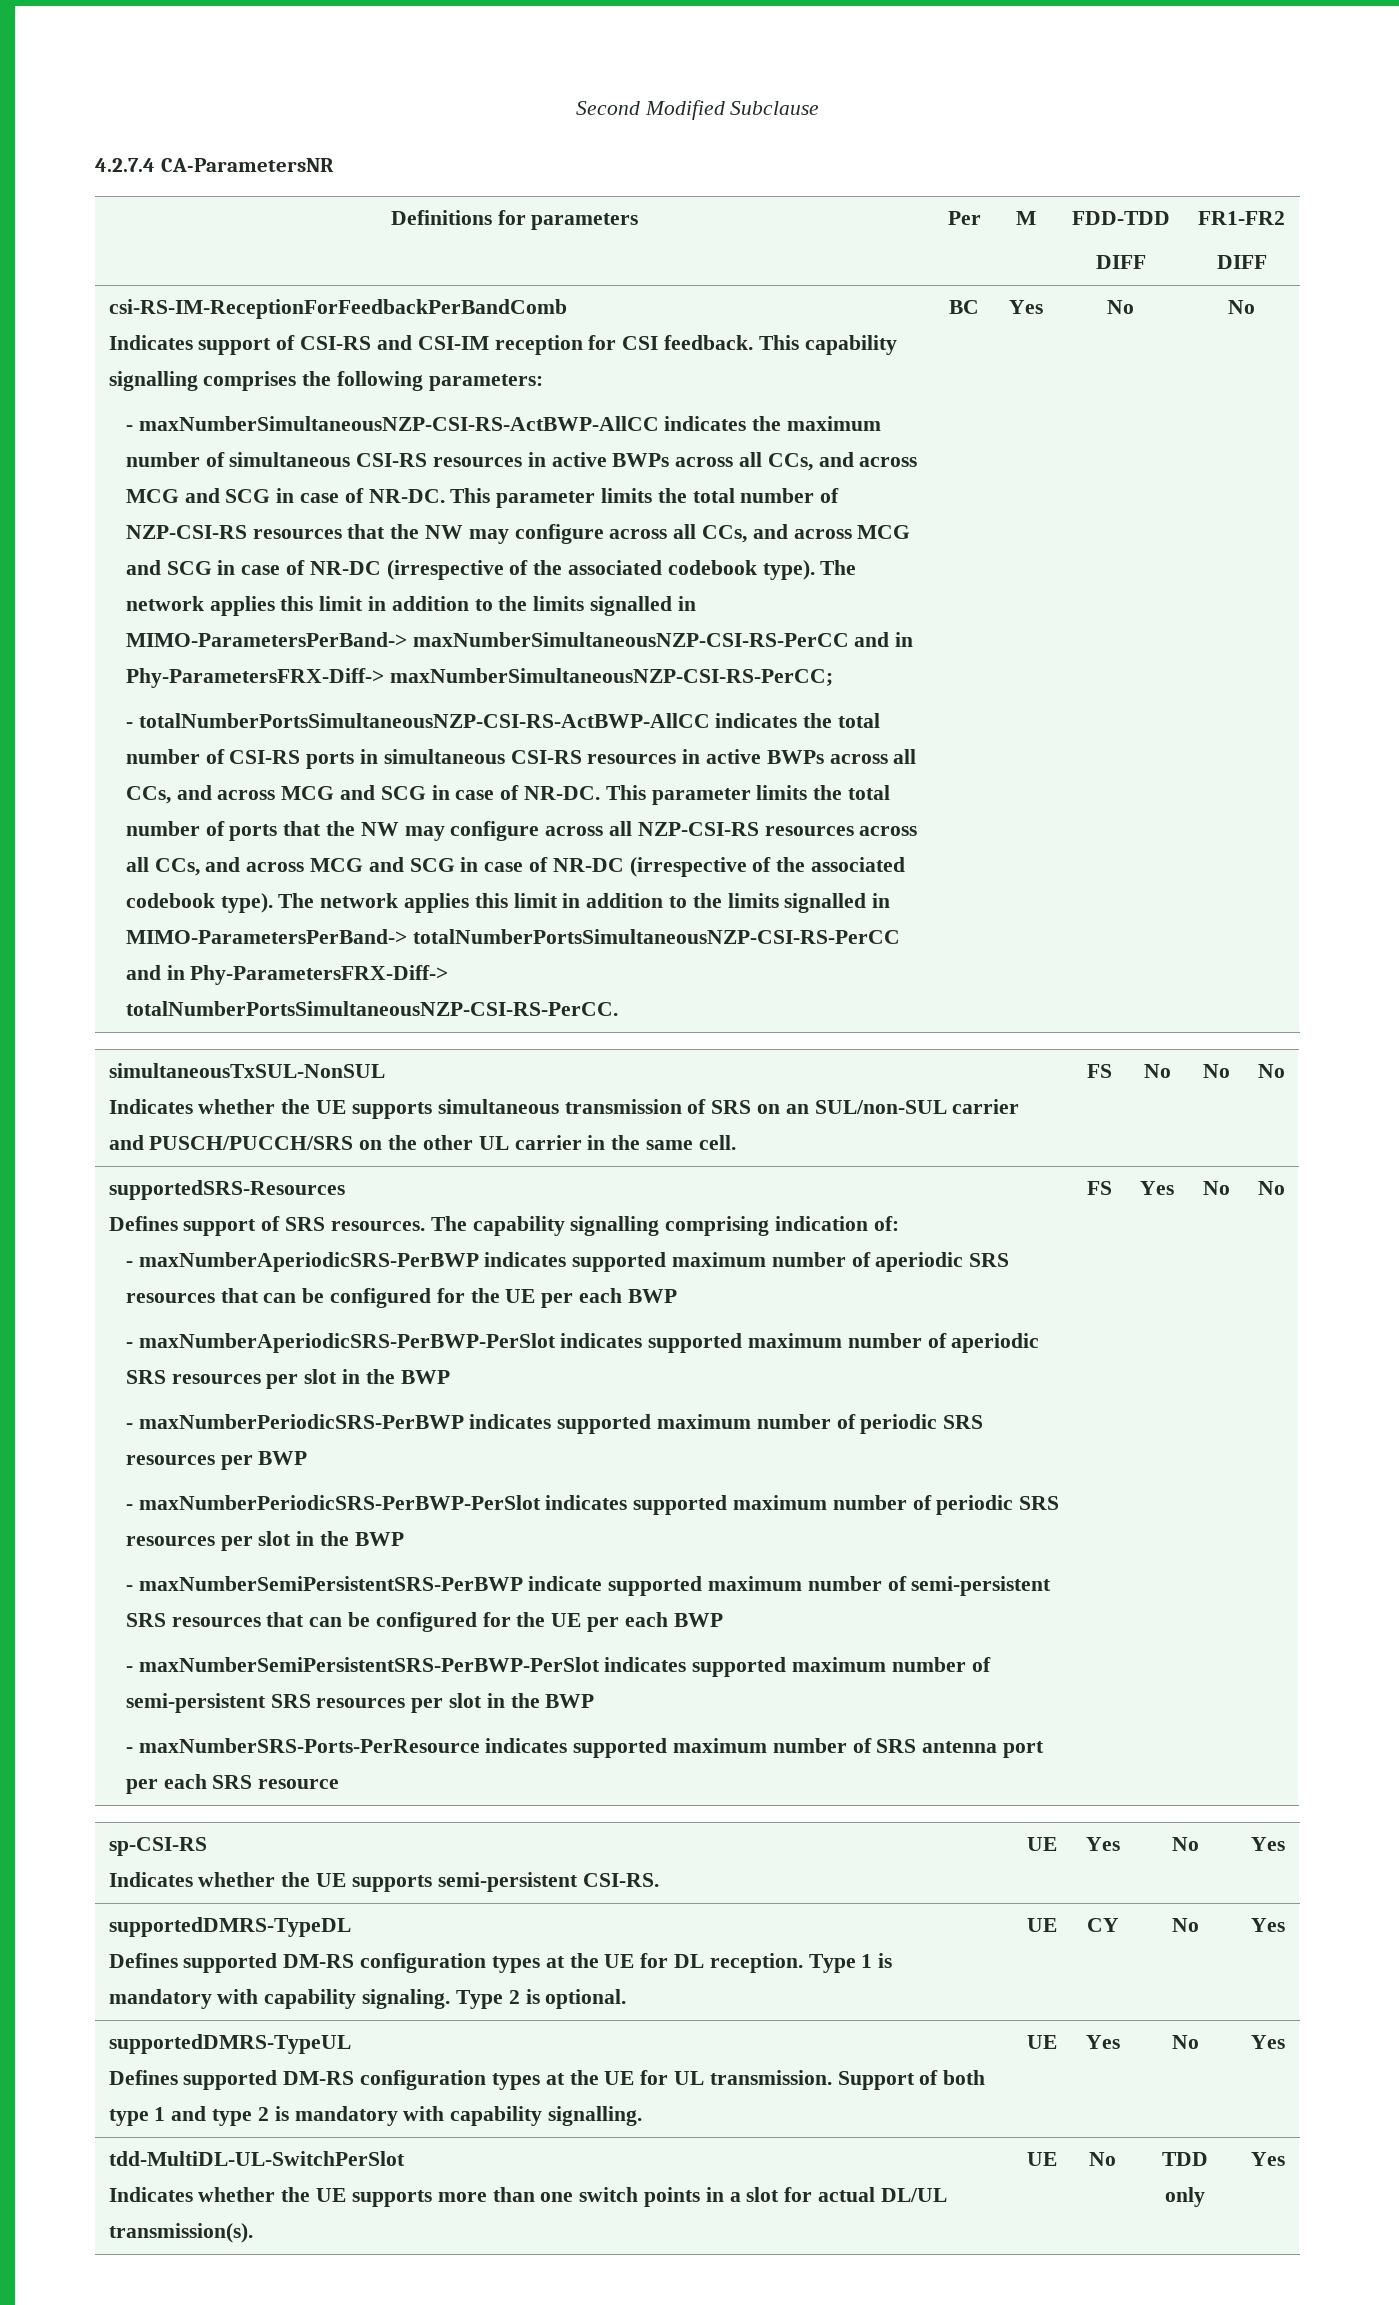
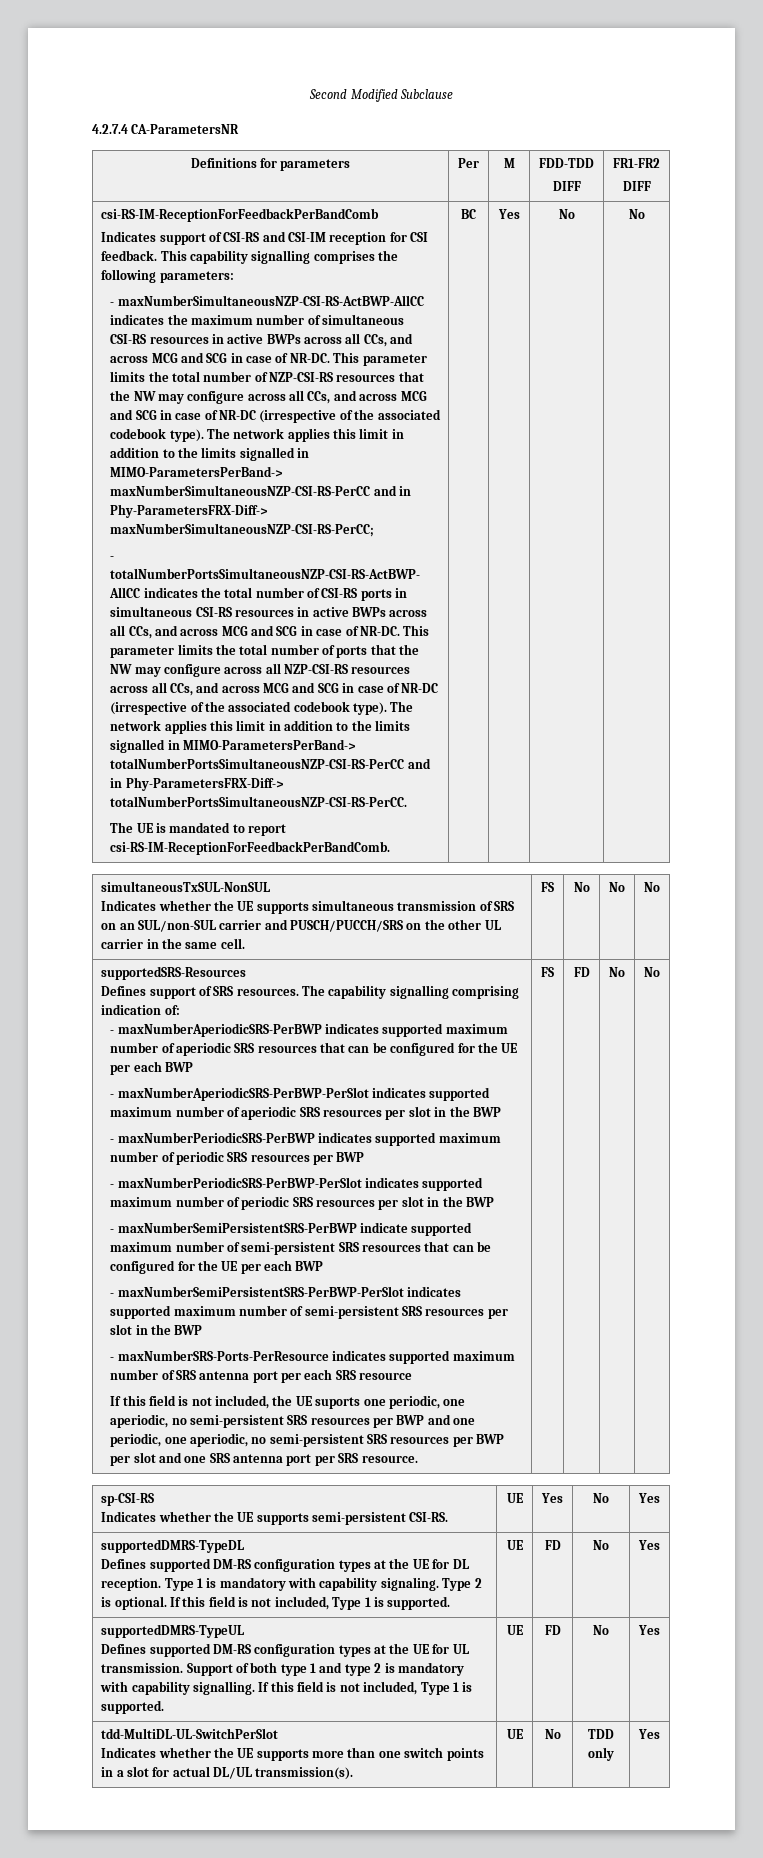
(618, 1008) none -> [110,822,287,836] [110,841,391,855] // The UE is mandated to report csi-RS-IM-ReceptionForFeedbackPerBandComb.
[1086,1181,1112,1195] [1140,1181,1174,1195] | FS | Yes -> [110,1395,466,1409] [110,1414,476,1428] [110,1433,505,1447] [110,1452,418,1466] [541,967,554,977] [573,967,590,977] // If this field is not included, the UE suports one periodic, one aperiodic, no semi-persistent SRS resources per BWP and one periodic, one aperiodic, no semi-persistent SRS resources per BWP per slot and one SRS antenna port per SRS resource. | FS | FD
[1027,1918,1057,1932] [1086,1918,1119,1932] | UE | CY -> [169,1596,451,1610] [506,1540,523,1550] [544,1540,561,1550] If this field is not included, Type 1 is supported. | UE | FD
[1027,2035,1057,2049] [1085,2035,1120,2049] | UE | Yes -> [258,1681,473,1695] [101,1700,165,1714] [506,1625,523,1635] [544,1625,561,1635] If this field is not included, Type 1 is supported. | UE | FD

